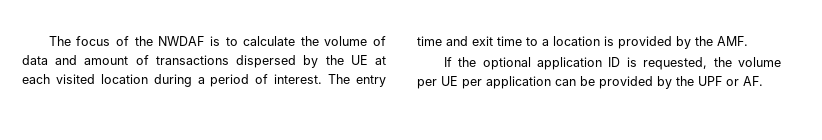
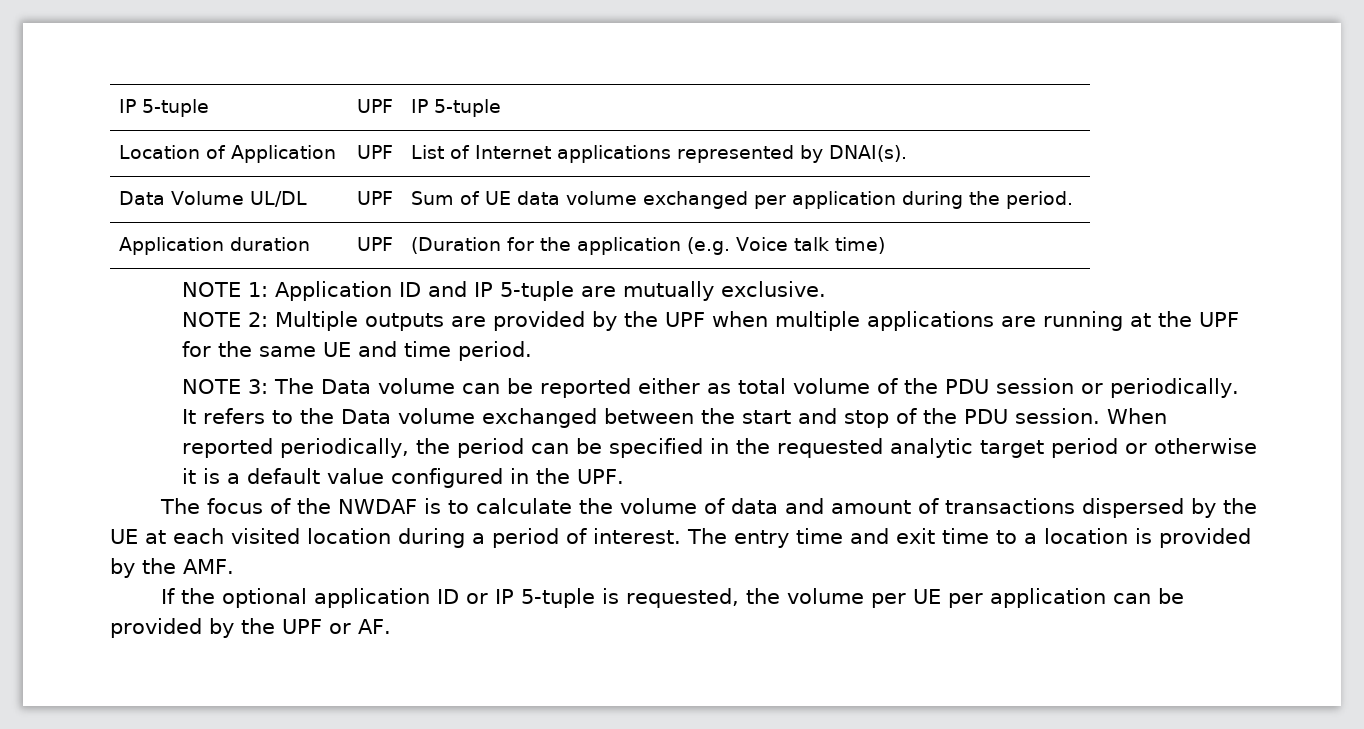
(48, 41) none -> [119,99,210,117] [357,99,393,113] [411,99,502,117] [119,145,337,163] [357,145,393,159] [411,145,908,163] [119,191,308,207] [357,191,393,205] [411,191,1074,209] [119,237,311,255] [357,237,393,251] [411,237,886,255] [182,281,827,301] [182,311,1240,331] [182,341,533,361] [182,378,1240,398] [182,408,1168,428] [182,438,1258,458] [182,468,625,488] IP 5-tuple | UPF | IP 5-tuple // Location of Application | UPF | List of Internet applications represented by DNAI(s). // Data Volume UL/DL | UPF | Sum of UE data volume exchanged per application during the period. // Application duration | UPF | (Duration for the application (e.g. Voice talk time) // NOTE 1: Application ID and IP 5-tuple are mutually exclusive. // NOTE 2: Multiple outputs are provided by the UPF when multiple applications are running at the UPF for the same UE and time period. // NOTE 3: The Data volume can be reported either as total volume of the PDU session or periodically. It refers to the Data volume exchanged between the start and stop of the PDU session. When reported periodically, the period can be specified in the requested analytic target period or otherwise it is a default value configured in the UPF. //
(621, 62) none -> [465,588,595,608] or IP 5-tuple

